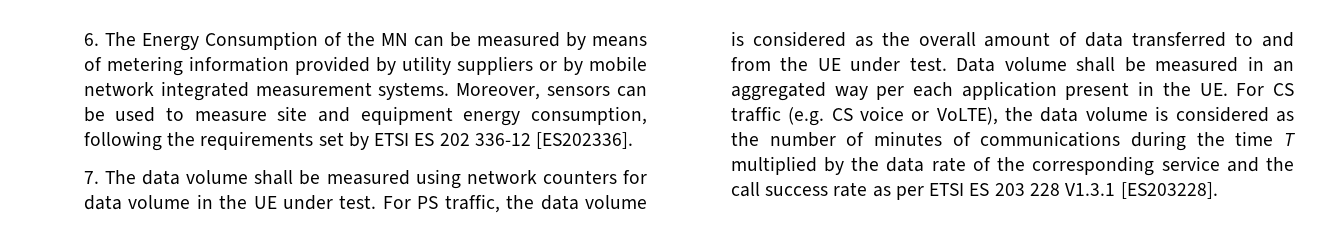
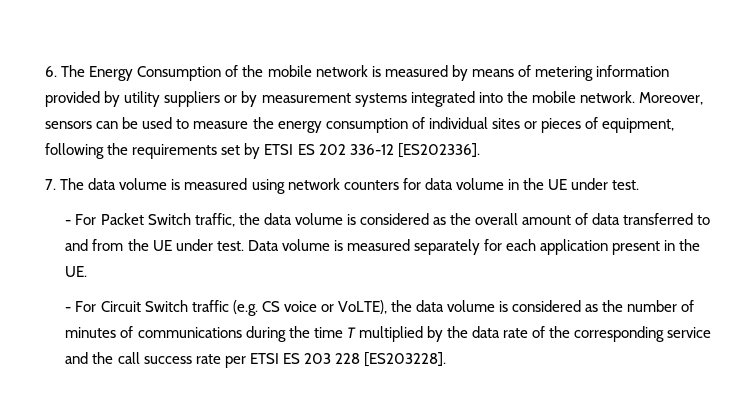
[380,32,471,47] MN can be -> [267,65,381,77] mobile network is
[589,56,648,72] [83,81,450,101] mobile network integrated measurement systems. -> [261,91,635,107] measurement systems integrated into the mobile network.
[277,106,648,126] site and equipment energy consumption, -> [252,117,674,133] the energy consumption of individual sites or pieces of equipment,
[254,170,321,185] shall be -> [171,179,181,190] is
[382,196,439,209] For PS -> [65,213,191,225] // - For Packet Switch
[1076,56,1295,72] [730,82,905,101] shall be measured in an aggregated way per -> [333,239,502,255] is measured separately for
[1236,83,1294,96] For CS -> [65,300,188,312] // - For Circuit Switch
[872,186,891,197] as -> (221, 359) none
[1065,183,1116,196] V1.3.1 -> (360, 358) none

